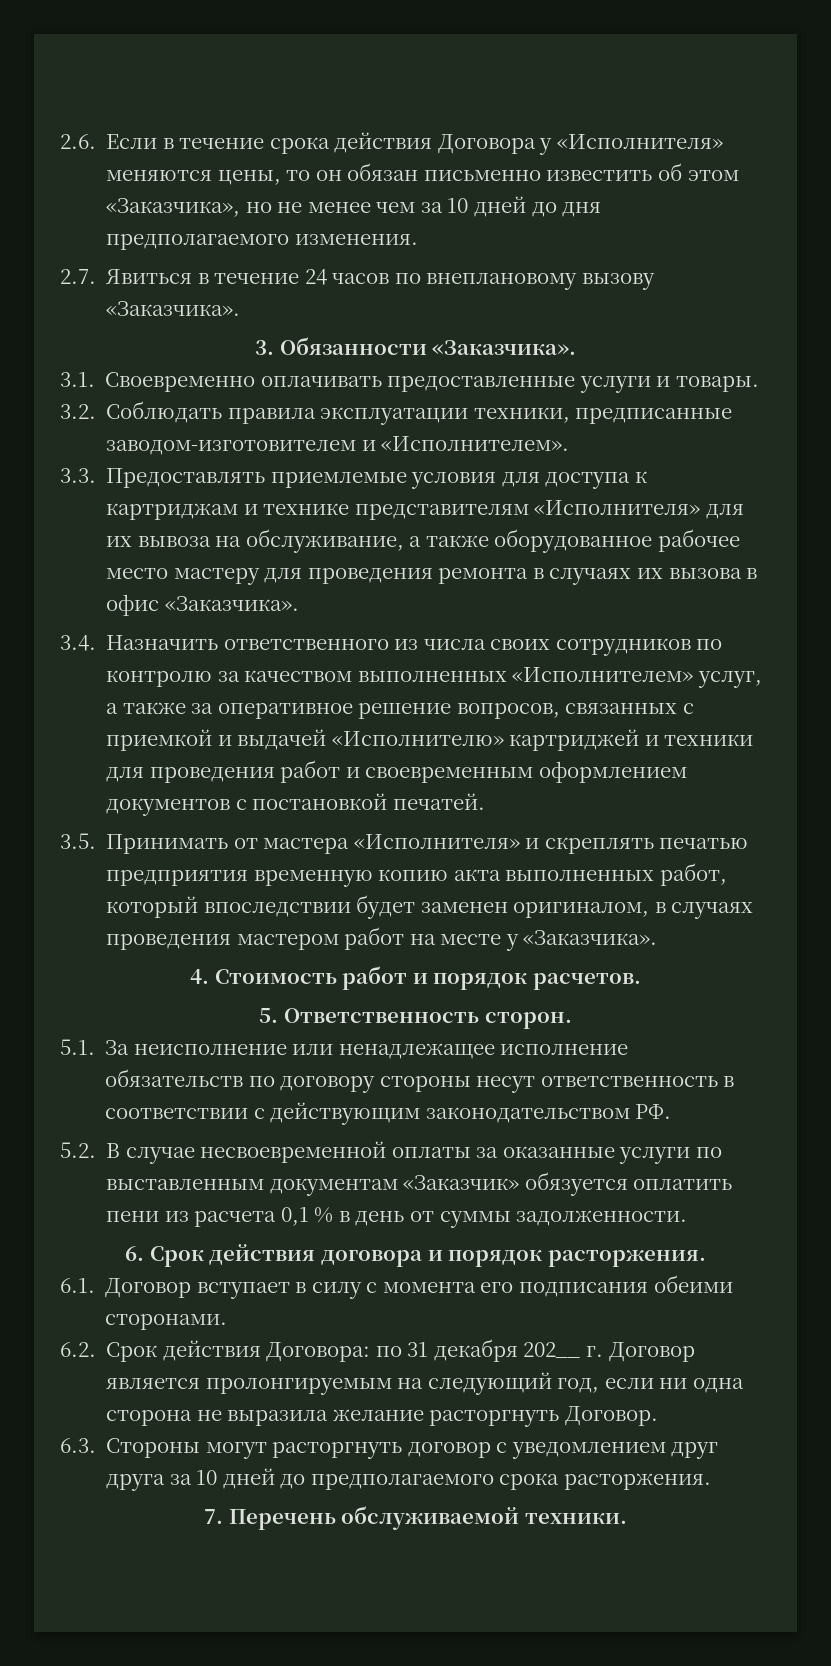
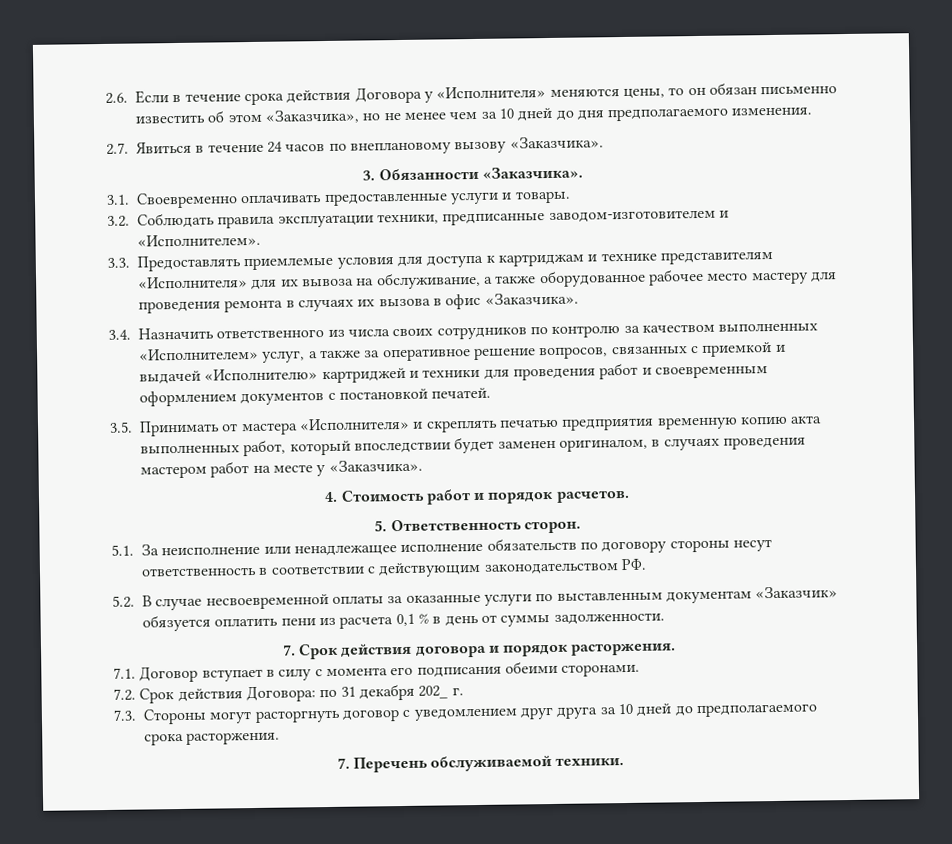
[125,1246,145,1261] 6. -> [281,644,296,656] 7.
[60,1278,95,1293] 6.1. -> [113,667,136,679] 7.1.
[60,1342,96,1357] 6.2. -> [113,688,136,701] 7.2.
[523,1342,581,1358] 202__ -> [418,685,449,699] 202_
[608,1342,695,1362] [106,1372,744,1395] [106,1406,658,1427] [60,1438,96,1453] Договор является пролонгируемым на следующий год, если ни одна сторона не выразила желание расторгнуть Договор. // 6.3. -> [113,709,136,721] // 7.3.

